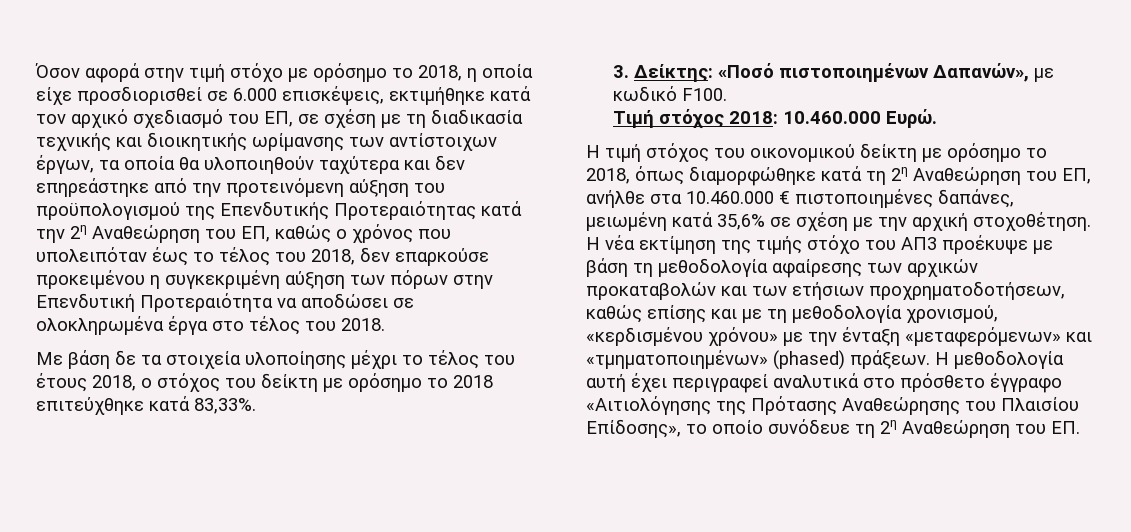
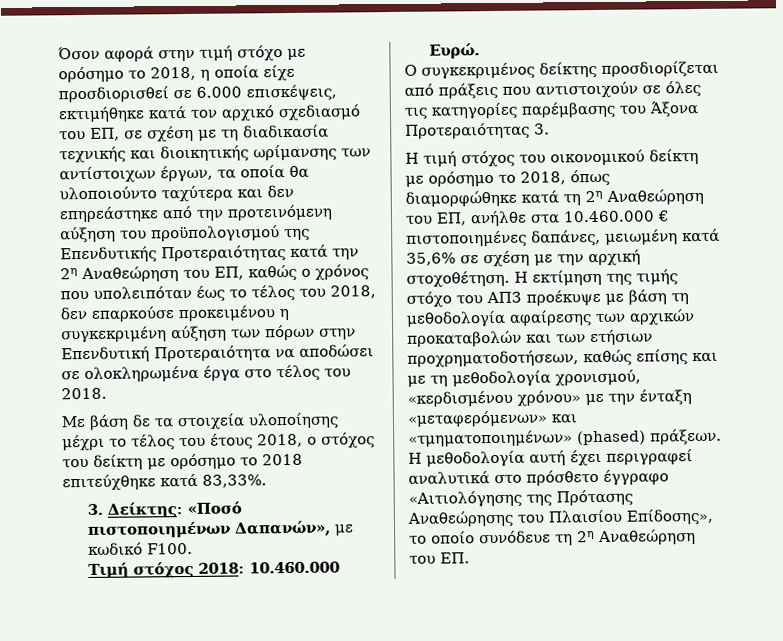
[204,156,314,174] υλοποιηθούν -> [59,186,157,201] υλοποιούντο
(938, 118) none -> [404,60,719,80] [404,80,701,100] [404,100,699,120] [405,122,550,140] // Ο συγκεκριμένος δείκτης προσδιορίζεται από πράξεις που αντιστοιχούν σε όλες τις κατηγορίες παρέμβασης του Άξονα Προτεραιότητας 3.
[605,235,635,250] νέα -> (528, 277) none

